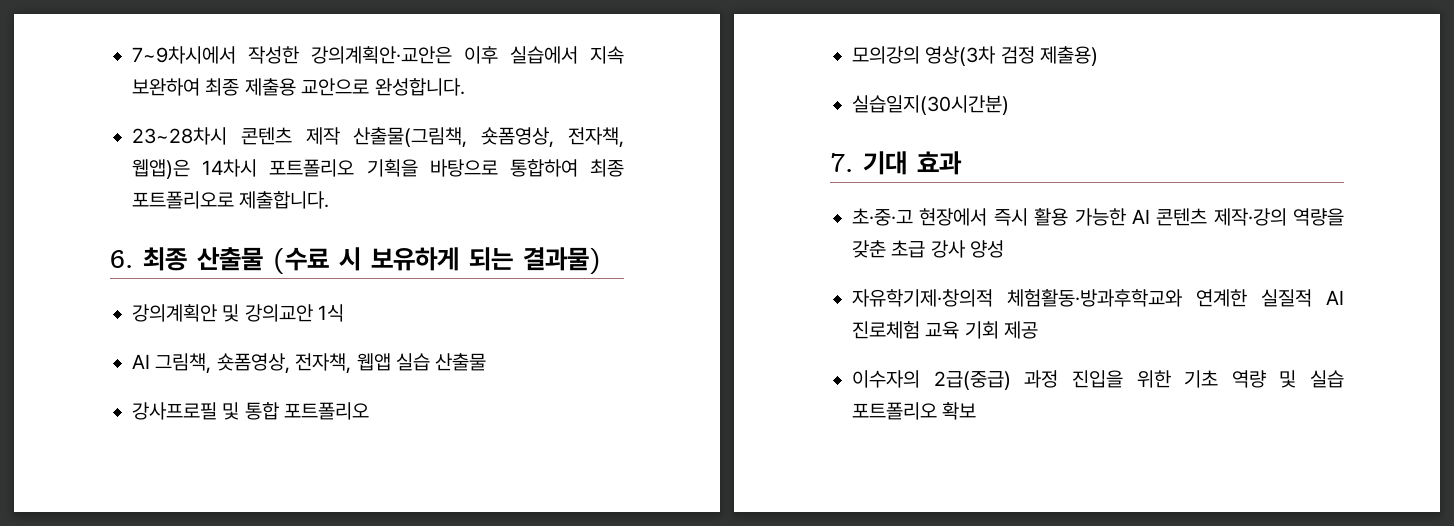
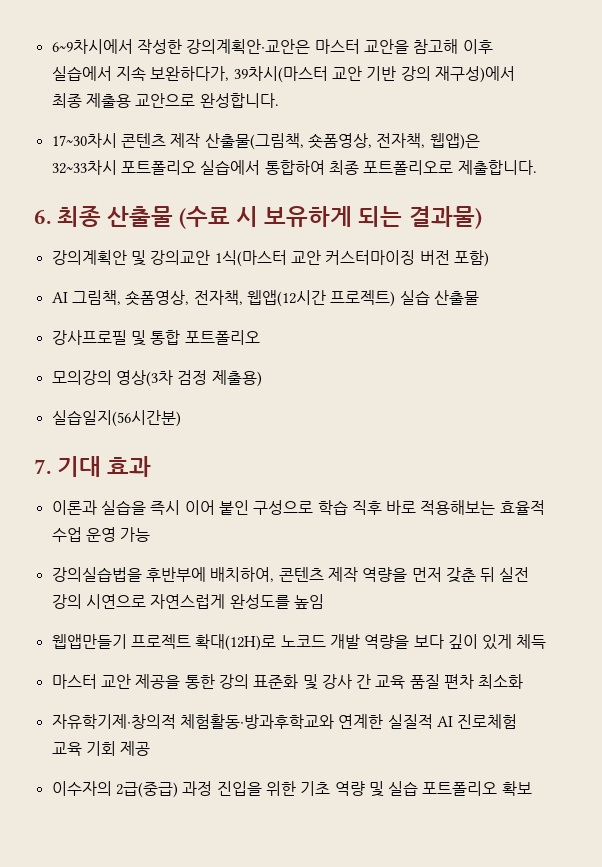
[132,46,236,64] 7~9차시에서 -> [51,39,133,54] 6~9차시에서
[464,46,624,64] [132,78,200,96] 이후 실습에서 지속 보완하여 -> [314,39,493,54] [51,66,515,83] 마스터 교안을 참고해 이후 실습에서 지속 보완하다가, 39차시(마스터 교안 기반 강의 재구성)에서
[132,127,227,145] 23~28차시 -> [51,133,117,148] 17~30차시
[202,159,498,177] 14차시 포트폴리오 기획을 바탕으로 -> [51,160,261,175] 32~33차시 포트폴리오 실습에서
[318,304,345,322] 1식 -> [214,250,489,267] 1식(마스터 교안 커스터마이징 버전 포함)
[356,353,391,371] 웹앱 -> [246,290,396,307] 웹앱(12시간 프로젝트)
[852,95,1009,115] 실습일지(30시간분) -> [51,410,181,427] 실습일지(56시간분)
[852,208,1344,226] [852,240,1005,258] 초·중·고 현장에서 즉시 활용 가능한 AI 콘텐츠 제작·강의 역량을 갖춘 초급 강사 양성 -> [51,500,545,515] [51,527,151,542] [51,567,530,583] [51,594,324,609] [51,634,547,651] [51,674,524,690] 이론과 실습을 즉시 이어 붙인 구성으로 학습 직후 바로 적용해보는 효율적 수업 운영 가능 // 강의실습법을 후반부에 배치하여, 콘텐츠 제작 역량을 먼저 갖춘 뒤 실전 강의 시연으로 자연스럽게 완성도를 높임 // 웹앱만들기 프로젝트 확대(12H)로 노코드 개발 역량을 보다 깊이 있게 체득 // 마스터 교안 제공을 통한 강의 표준화 및 강사 간 교육 품질 편차 최소화

